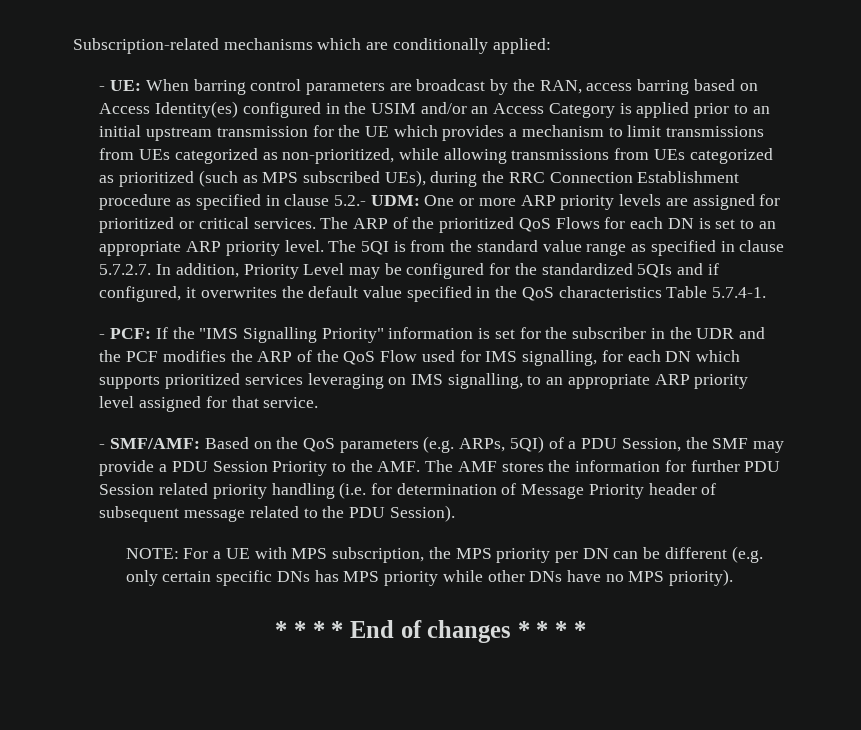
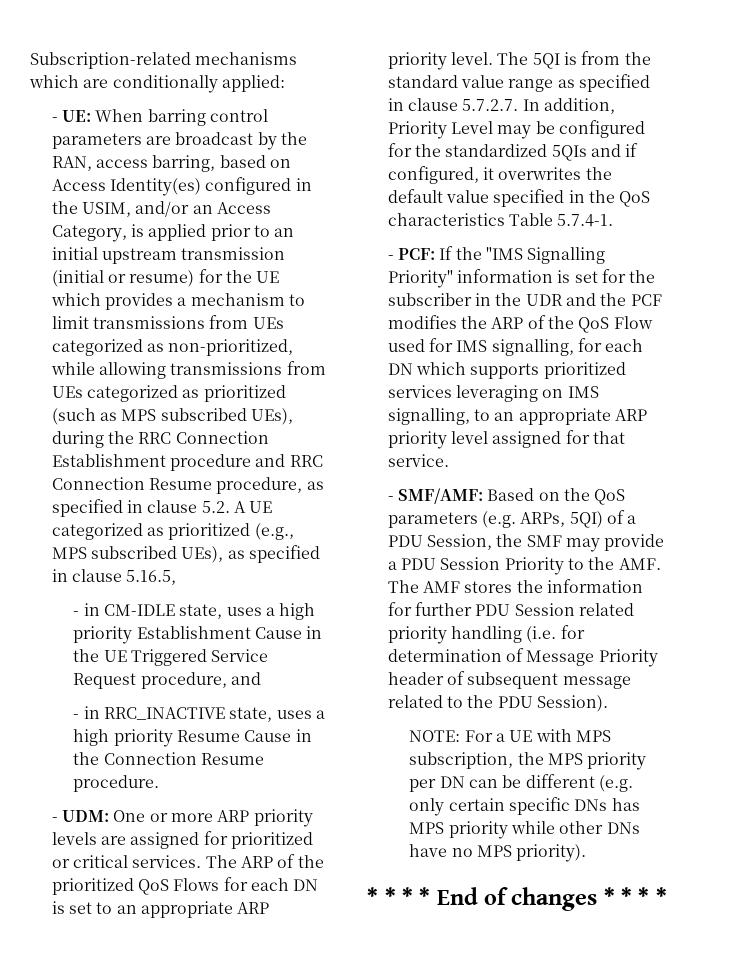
[637,79,690,95] barring -> [152,155,216,172] barring,
[370,103,416,114] USIM -> [82,202,132,217] USIM,
[548,103,615,118] Category -> [51,225,127,242] Category,
(308, 131) none -> [51,270,195,287] (initial or resume)
[176,194,366,210] as specified in clause 5.2.- -> [255,454,323,467] [51,477,324,494] [51,499,273,517] [51,523,294,540] [51,545,320,563] [51,569,177,585] [73,603,316,620] [73,626,323,644] [73,649,269,666] [73,672,262,689] [73,706,325,722] [73,729,312,747] [73,752,265,765] [73,775,160,792] [51,817,58,822] and RRC Connection Resume procedure, as specified in clause 5.2. A UE categorized as prioritized (e.g., MPS subscribed UEs), as specified in clause 5.16.5, // - in CM-IDLE state, uses a high priority Establishment Cause in the UE Triggered Service Request procedure, and // - in RRC_INACTIVE state, uses a high priority Resume Cause in the Connection Resume procedure. // -

